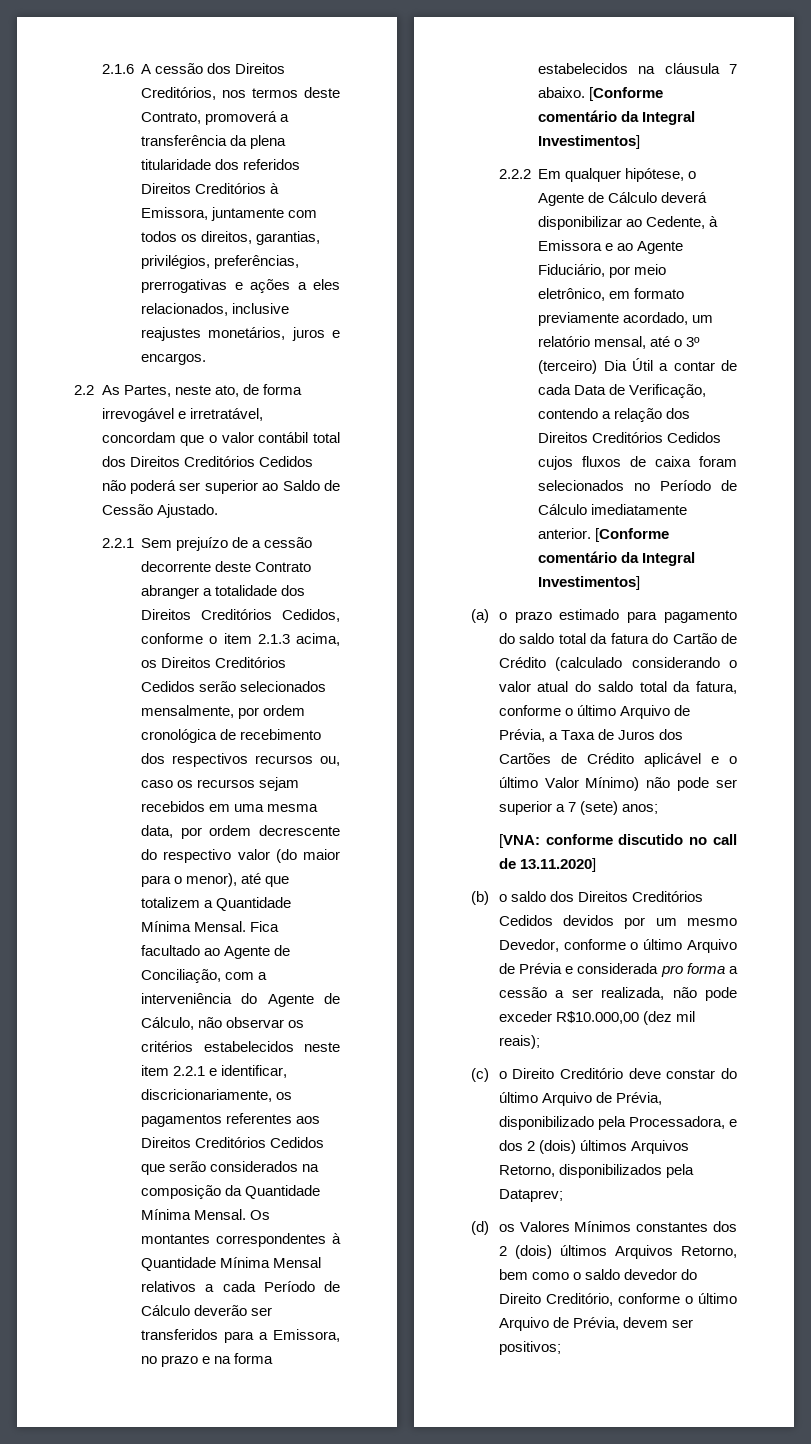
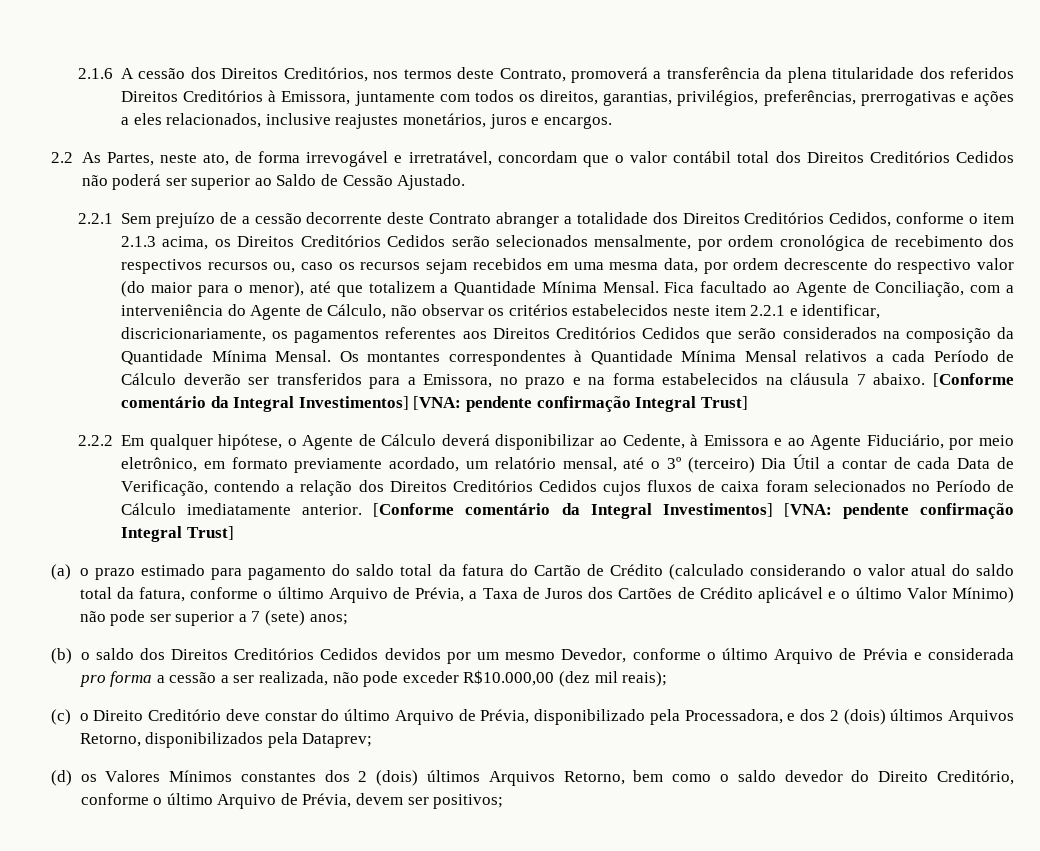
(641, 142) none -> [413,396,748,412] [VNA: pendente confirmação Integral Trust]
(641, 583) none -> [783,503,1014,519] [121,526,234,542] [VNA: pendente confirmação Integral Trust]
[498,834,737,848] [498,858,596,872] // [VNA: conforme discutido no call de 13.11.2020] -> (348, 619) none

